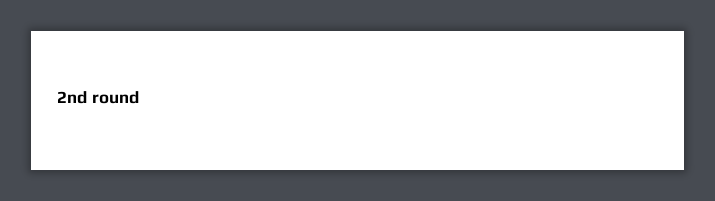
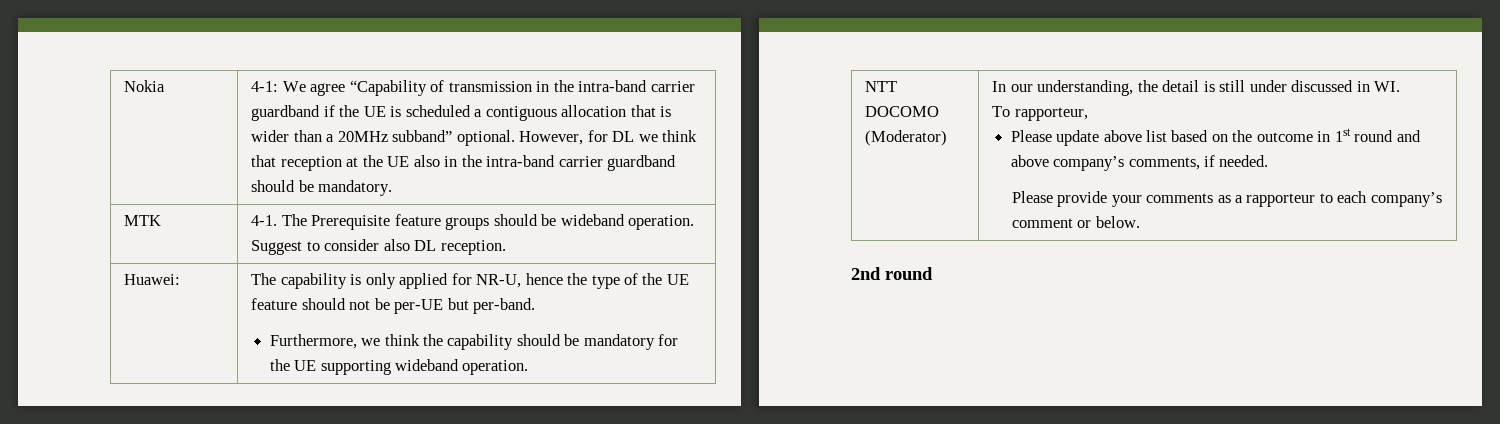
(57, 97) none -> [124,80,166,92] [251,80,695,96] [251,105,672,121] [251,130,698,146] [251,155,677,171] [251,180,393,196] [124,215,162,226] [251,214,695,230] [251,239,506,255] [124,274,181,285] [251,273,689,289] [251,298,536,314] [269,334,679,350] [269,359,529,375] [865,81,898,92] [865,106,940,117] [865,130,948,146] [992,80,1401,96] [992,106,1088,121] [1010,128,1421,146] [1010,155,1269,171] [1011,191,1442,207] [1011,216,1140,228] Nokia | 4-1: We agree “Capability of transmission in the intra-band carrier guardband if the UE is scheduled a contiguous allocation that is wider than a 20MHz subband” optional. However, for DL we think that reception at the UE also in the intra-band carrier guardband should be mandatory. // MTK | 4-1. The Prerequisite feature groups should be wideband operation. Suggest to consider also DL reception. // Huawei: | The capability is only applied for NR-U, hence the type of the UE feature should not be per-UE but per-band. // Furthermore, we think the capability should be mandatory for the UE supporting wideband operation. // NTT DOCOMO (Moderator) | In our understanding, the detail is still under discussed in WI. // To rapporteur, // Please update above list based on the outcome in 1st round and above company’s comments, if needed. // Please provide your comments as a rapporteur to each company’s comment or below. //

